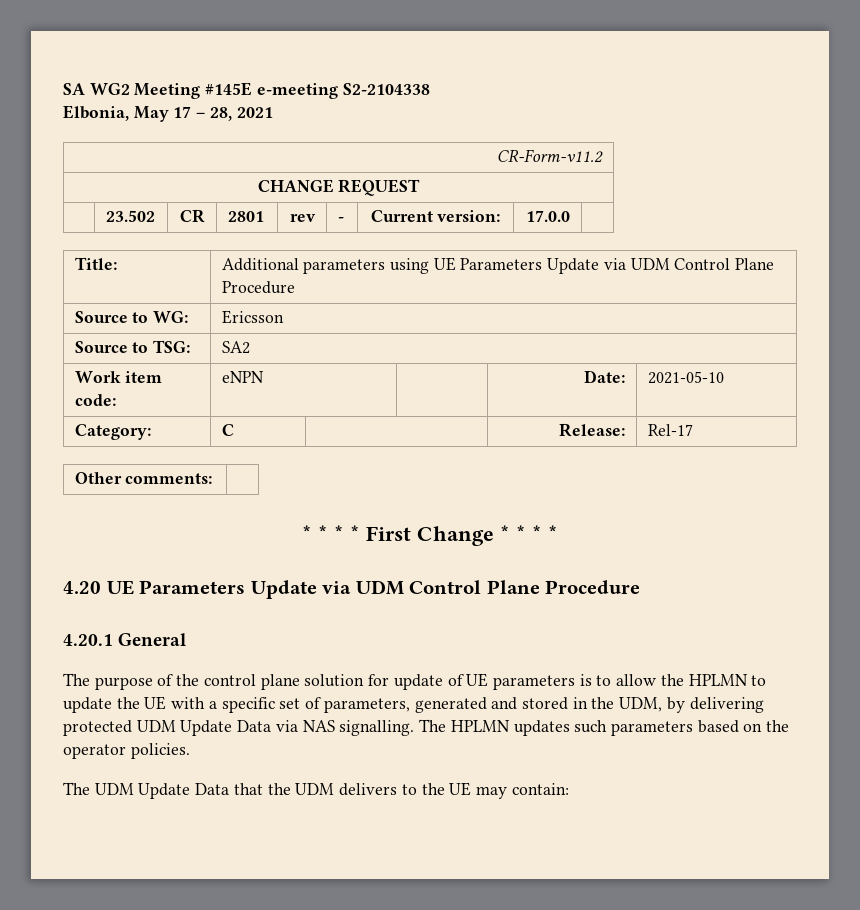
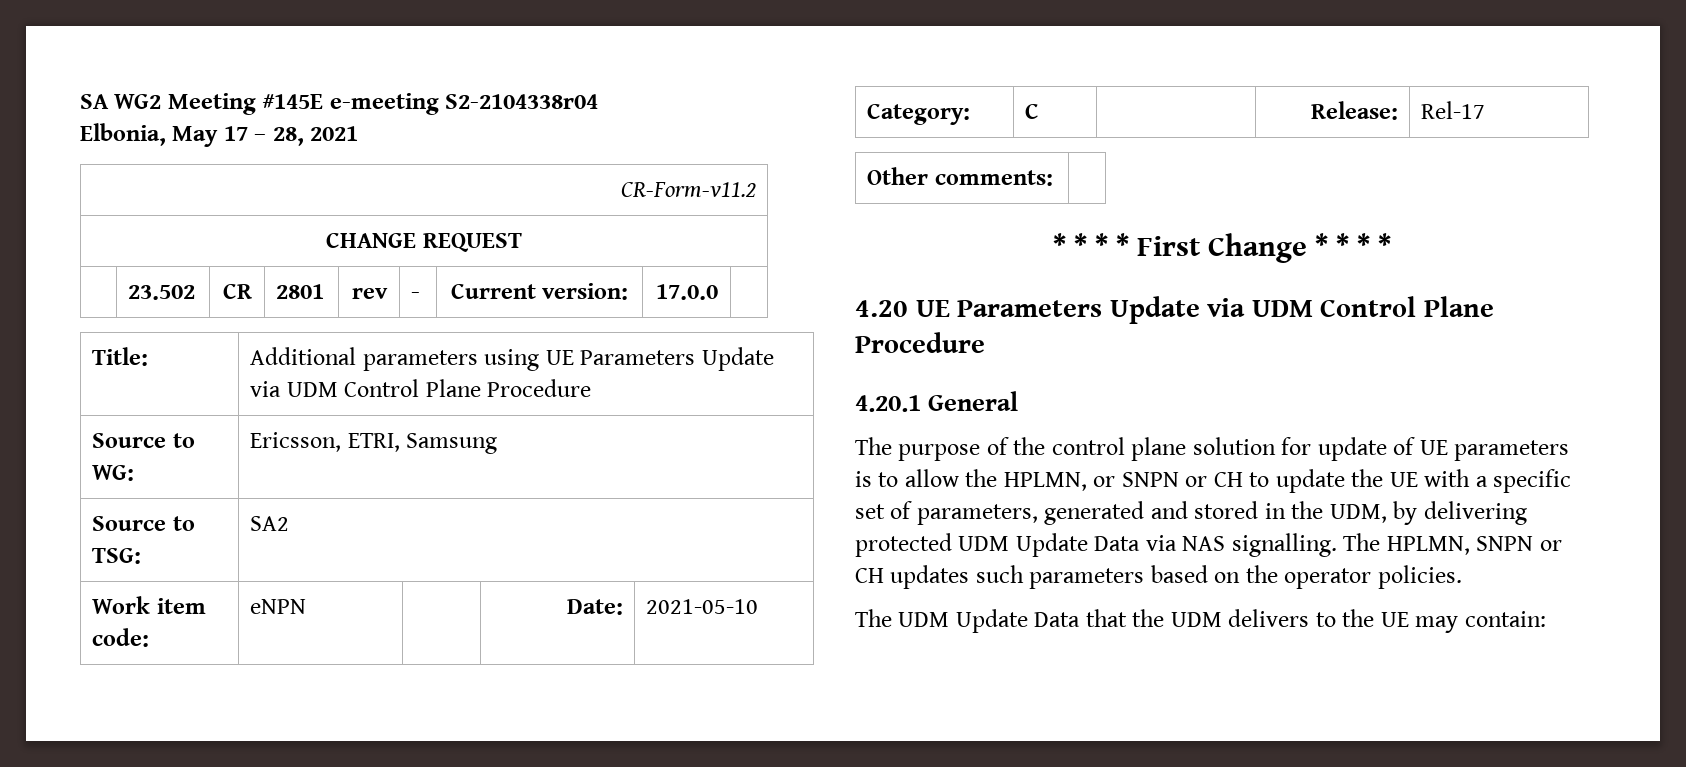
[342,83,430,95] S2-2104338 -> [445,94,599,109] S2-2104338r04
[221,310,284,324] Ericsson -> [250,432,498,454] Ericsson, ETRI, Samsung
[688,674,748,686] HPLMN -> [1003,472,1243,491] HPLMN, or SNPN or CH
[450,720,510,732] HPLMN -> [1386,536,1562,555] [855,568,884,583] HPLMN, SNPN or CH

